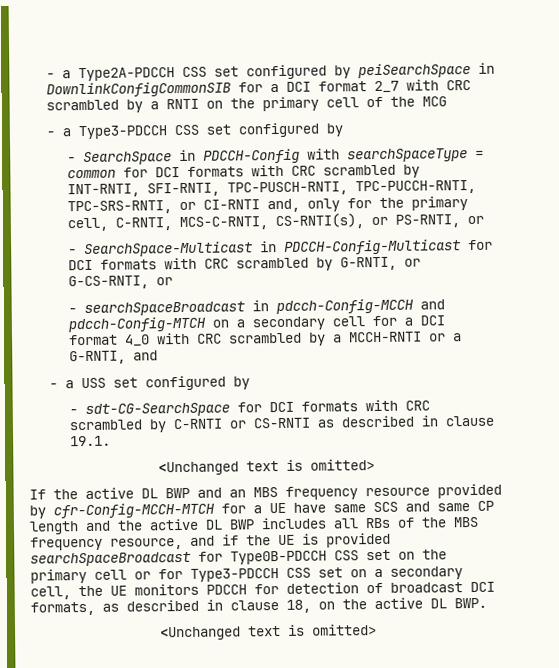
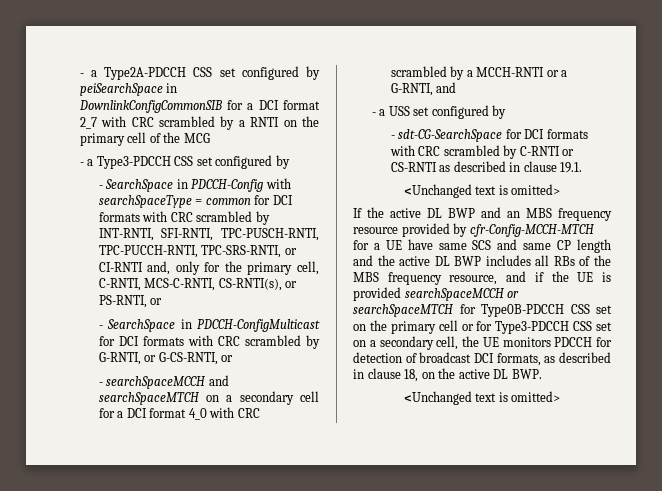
[84,239,462,258] SearchSpace-Multicast in PDCCH-Config-Multicast -> [107,319,320,332] SearchSpace in PDCCH-ConfigMulticast
[84,298,446,317] [68,316,207,333] searchSpaceBroadcast in pdcch-Config-MCCH and pdcch-Config-MTCH -> [106,375,229,389] [98,392,200,405] searchSpaceMCCH and searchSpaceMTCH
[30,551,191,567] searchSpaceBroadcast -> [404,288,520,301] [353,304,454,317] searchSpaceMCCH or searchSpaceMTCH

